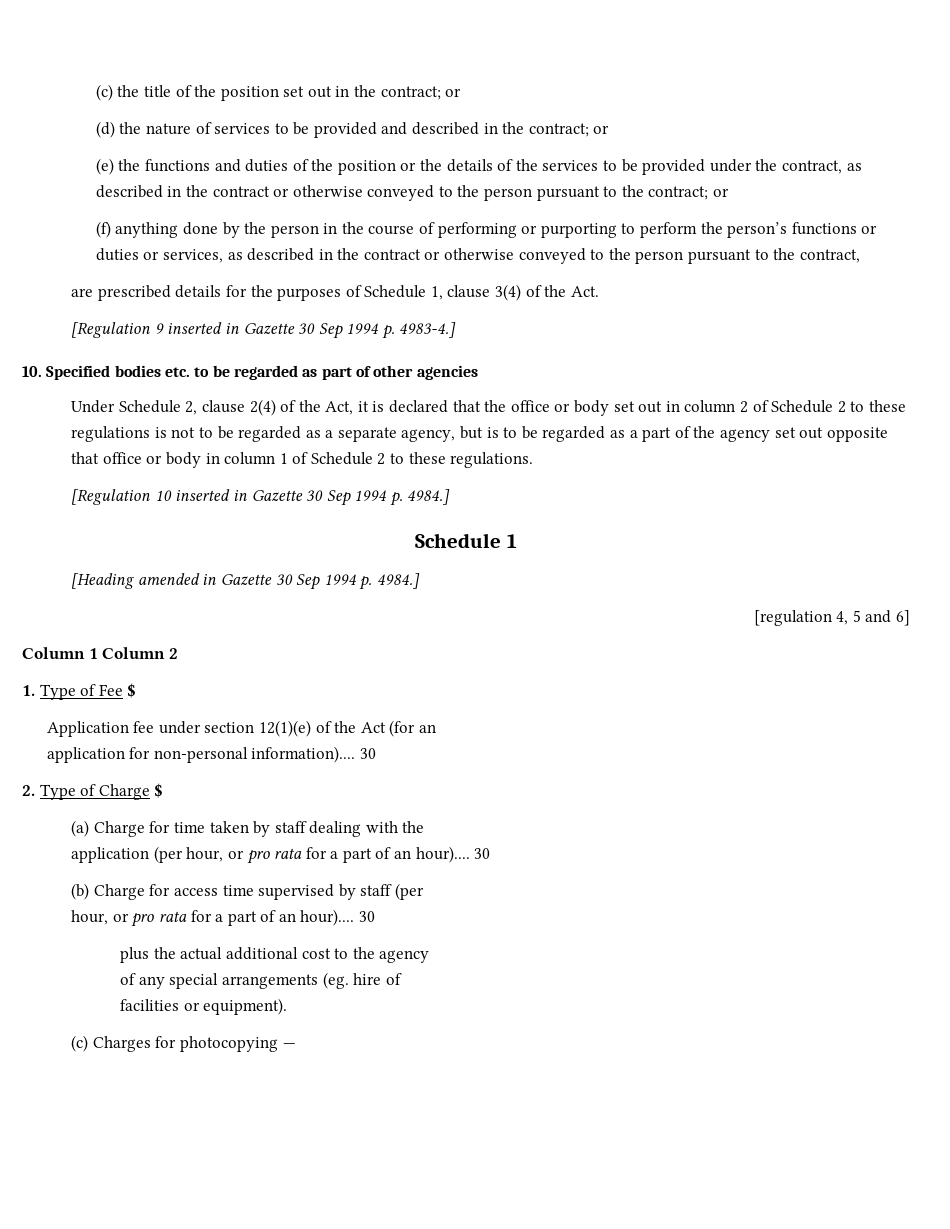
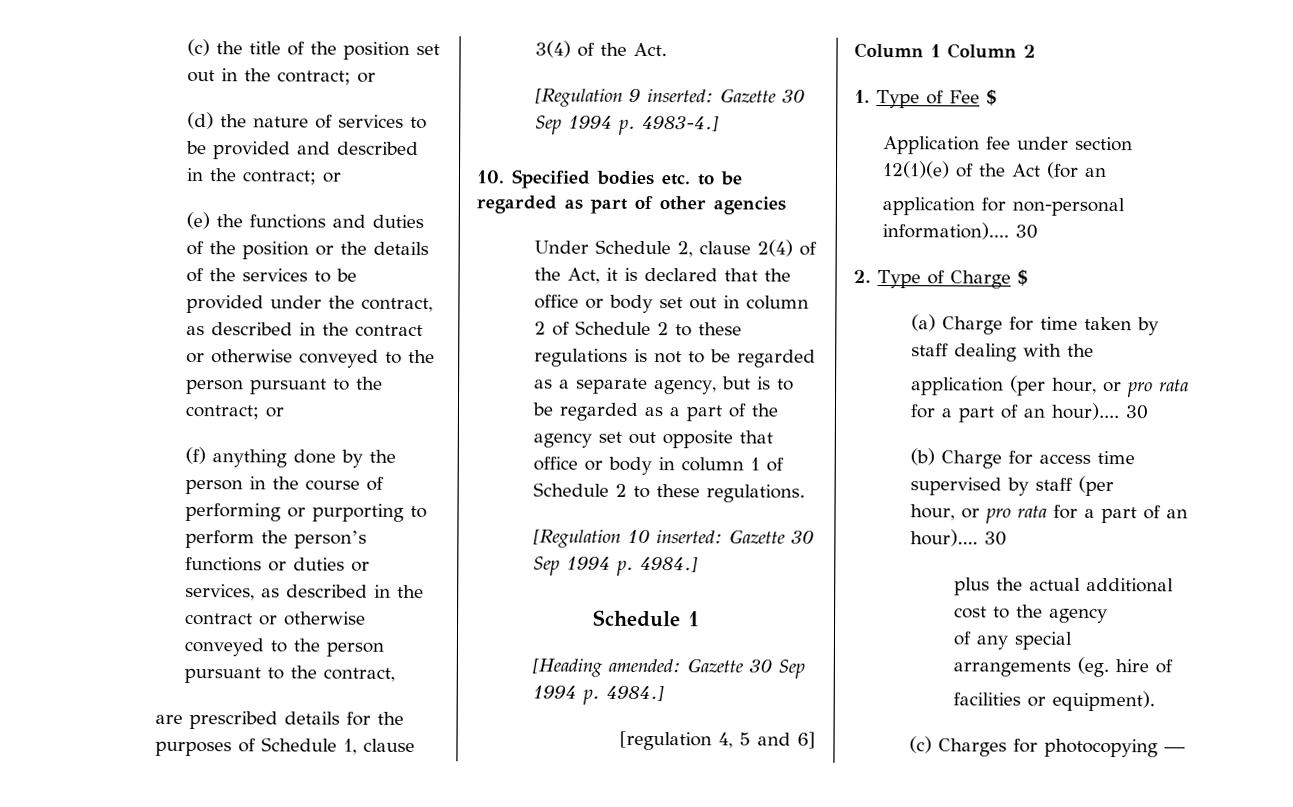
[167,322,239,334] inserted in -> [647,89,715,103] inserted:
[175,489,247,501] inserted in -> [656,530,724,544] inserted:
[137,573,217,585] amended in -> [608,658,682,673] amended:

